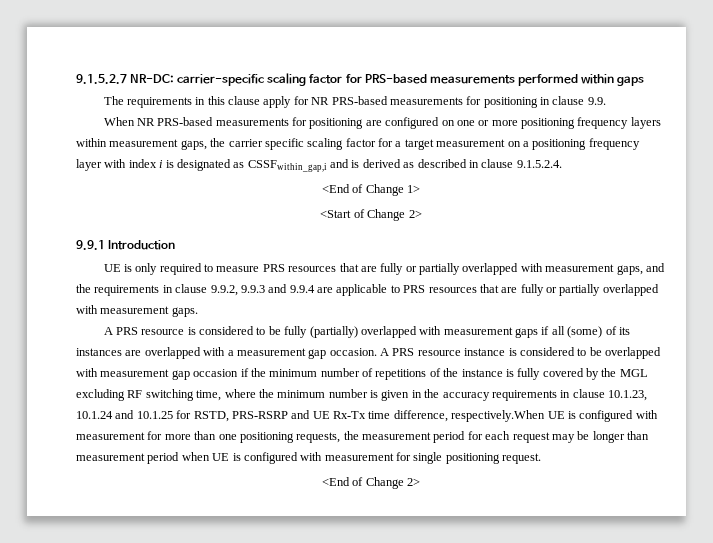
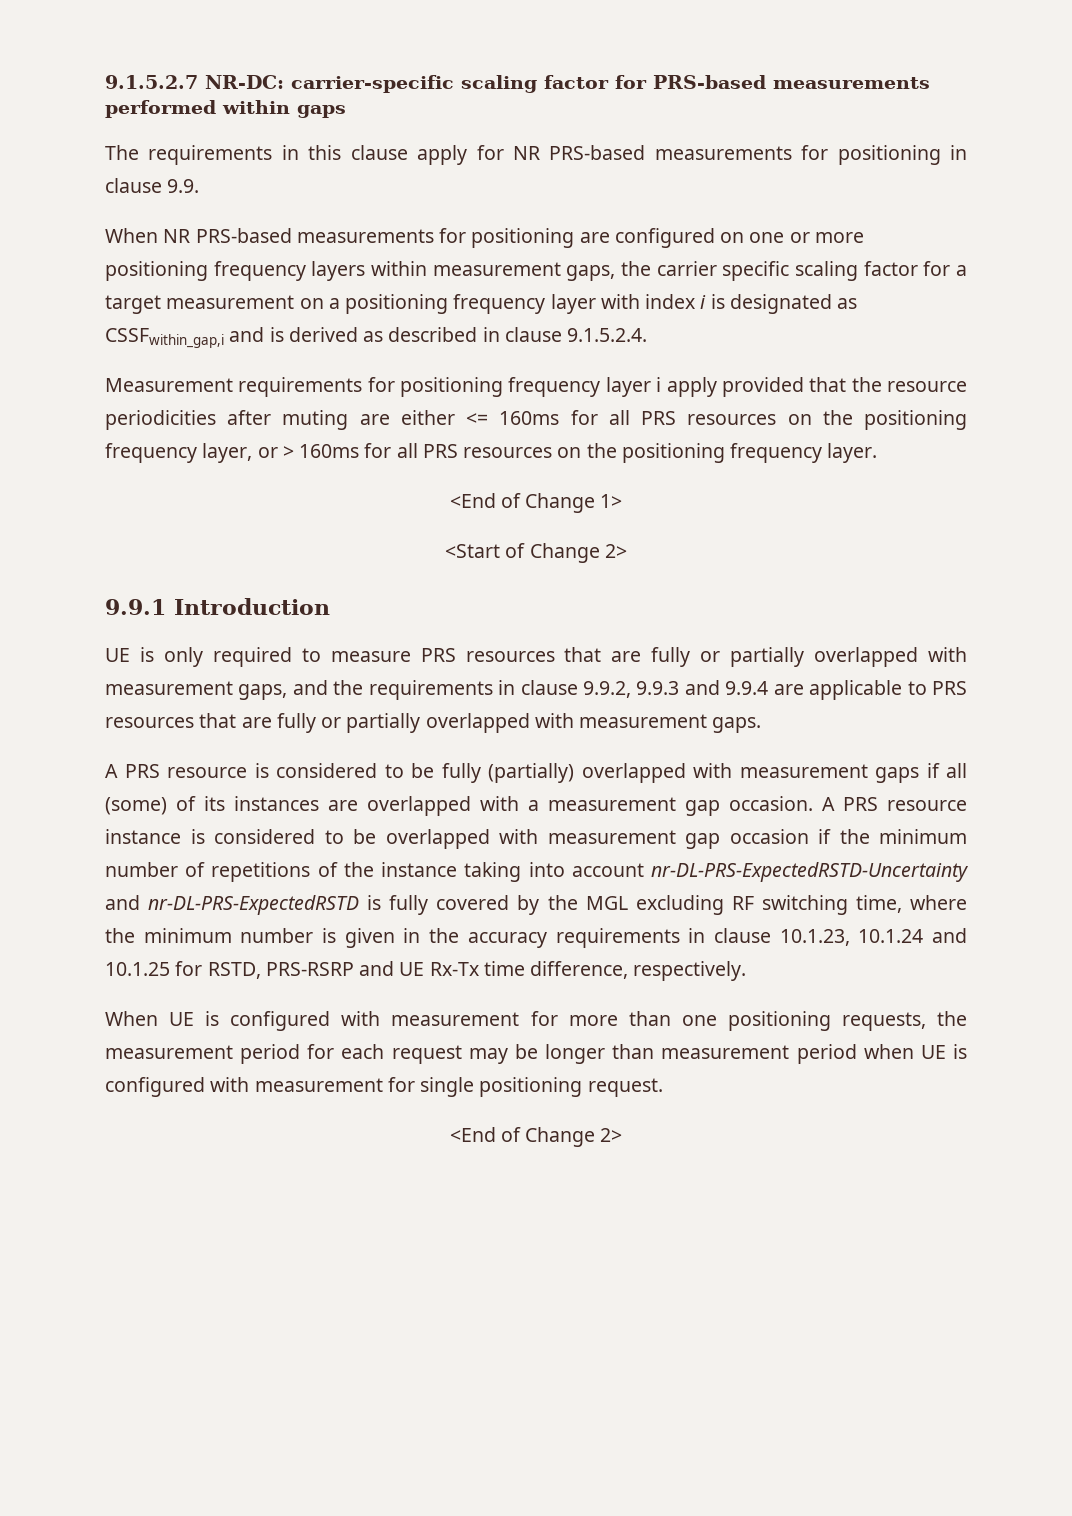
(562, 164) none -> [105,377,968,397] [105,410,968,430] [105,443,878,463] // Measurement requirements for positioning frequency layer i apply provided that the resource periodicities after muting are either <= 160ms for all PRS resources on the positioning frequency layer, or > 160ms for all PRS resources on the positioning frequency layer.
(503, 373) none -> [464,862,969,882] [105,895,360,915] taking into account nr-DL-PRS-ExpectedRSTD-Uncertainty and nr-DL-PRS-ExpectedRSTD
[451,410,546,422] respectively.When -> [633,961,747,981] [105,1011,158,1026] respectively. // When

